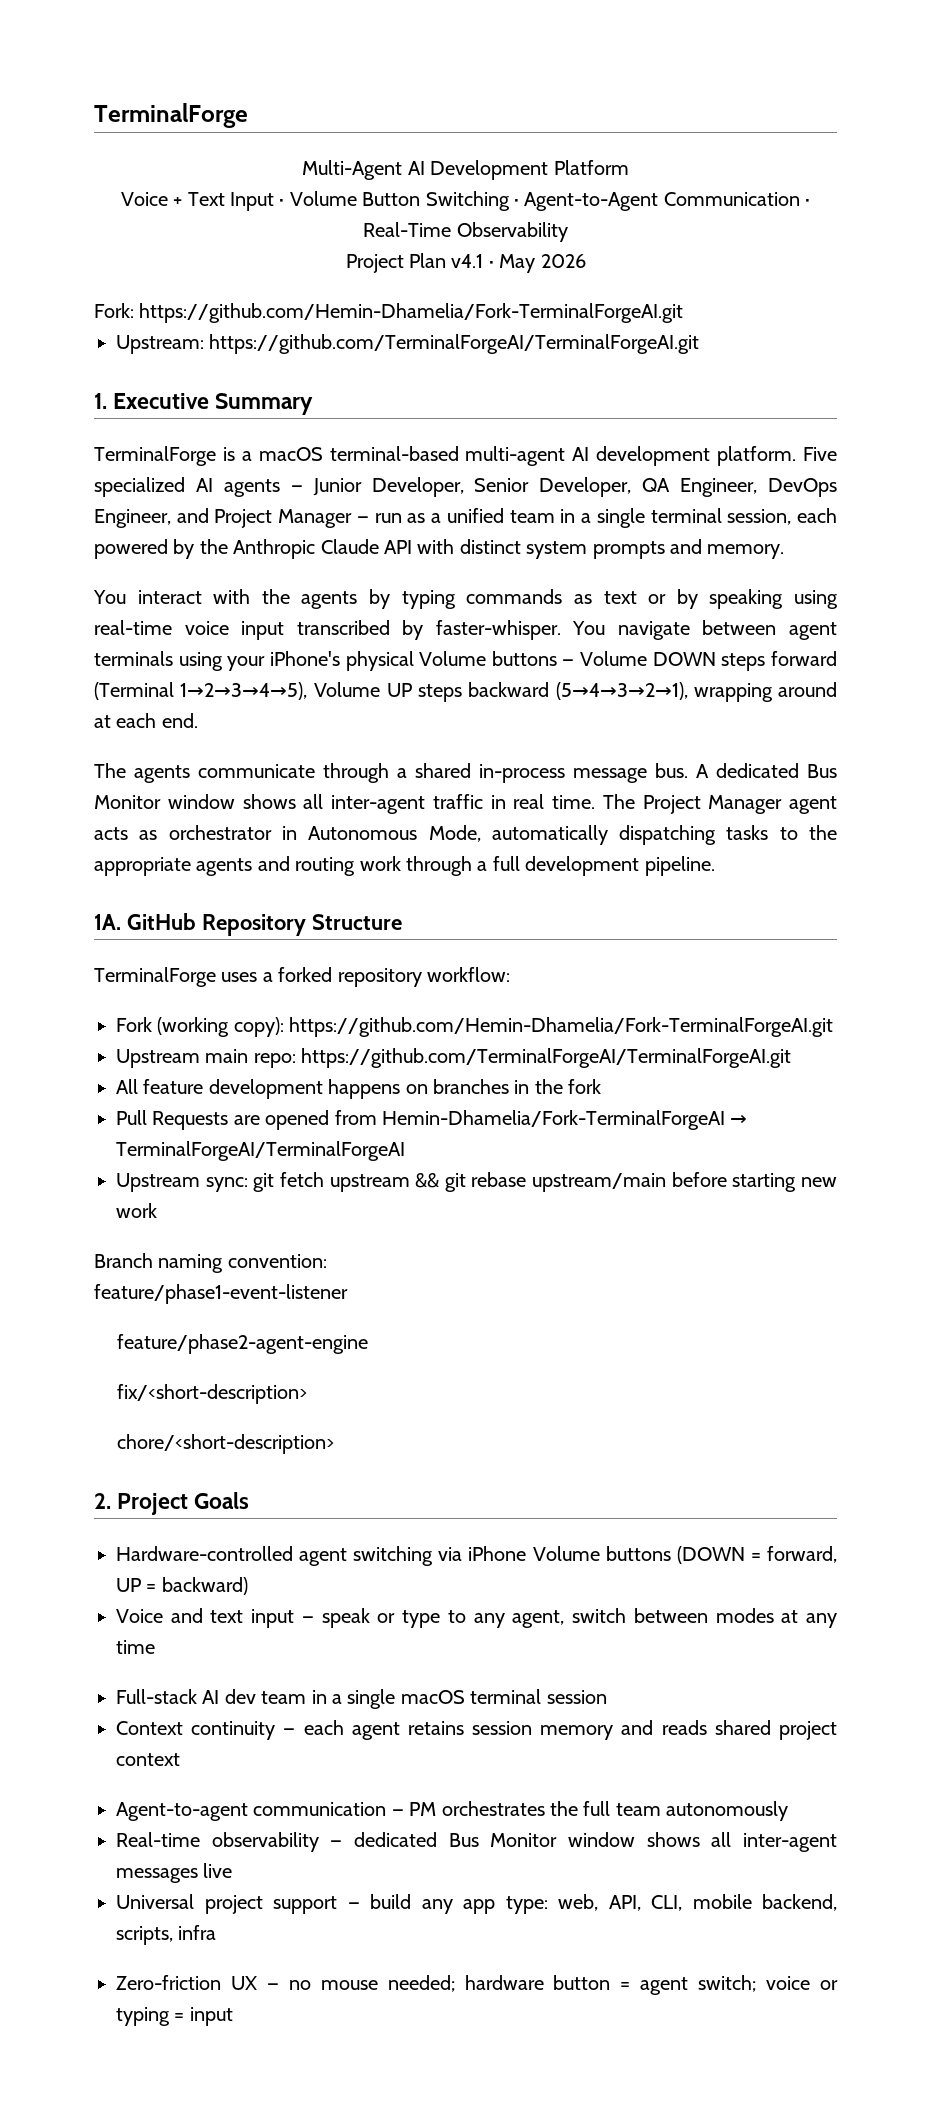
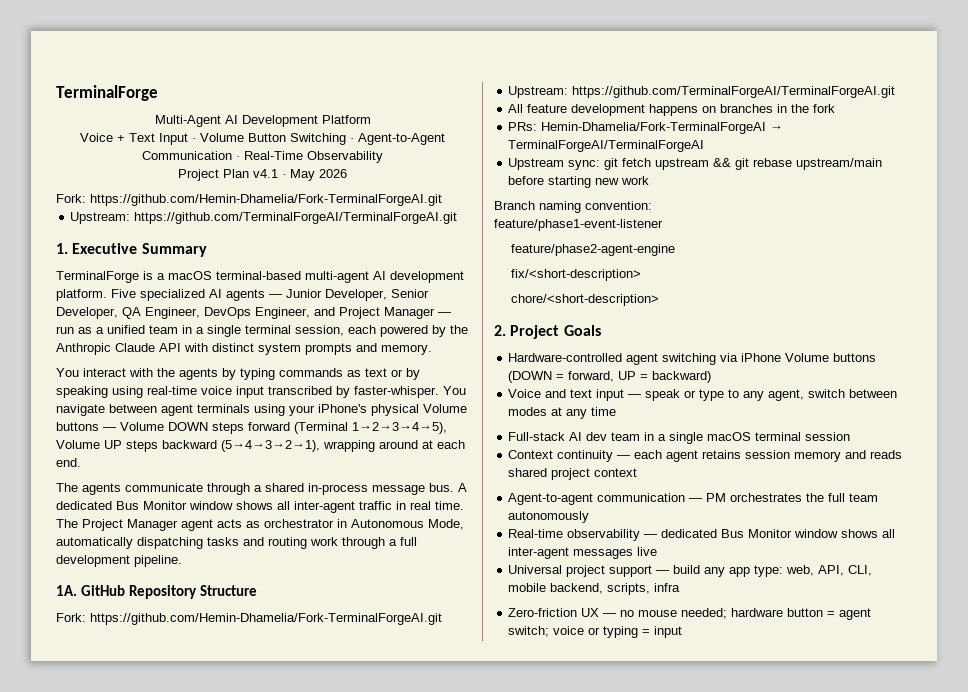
[779,825,837,840] [94,857,253,876] to the appropriate agents -> (239, 541) none
[94,967,510,987] [116,1017,834,1037] [116,1049,296,1068] TerminalForge uses a forked repository workflow: // Fork (working copy): https://github.com/Hemin-Dhamelia/Fork-TerminalForgeAI.git // Upstream main repo: -> [56,613,442,625] [508,86,569,98] Fork: https://github.com/Hemin-Dhamelia/Fork-TerminalForgeAI.git // Upstream:
[116,1110,377,1130] Pull Requests are opened from -> [508,122,538,131] PRs:

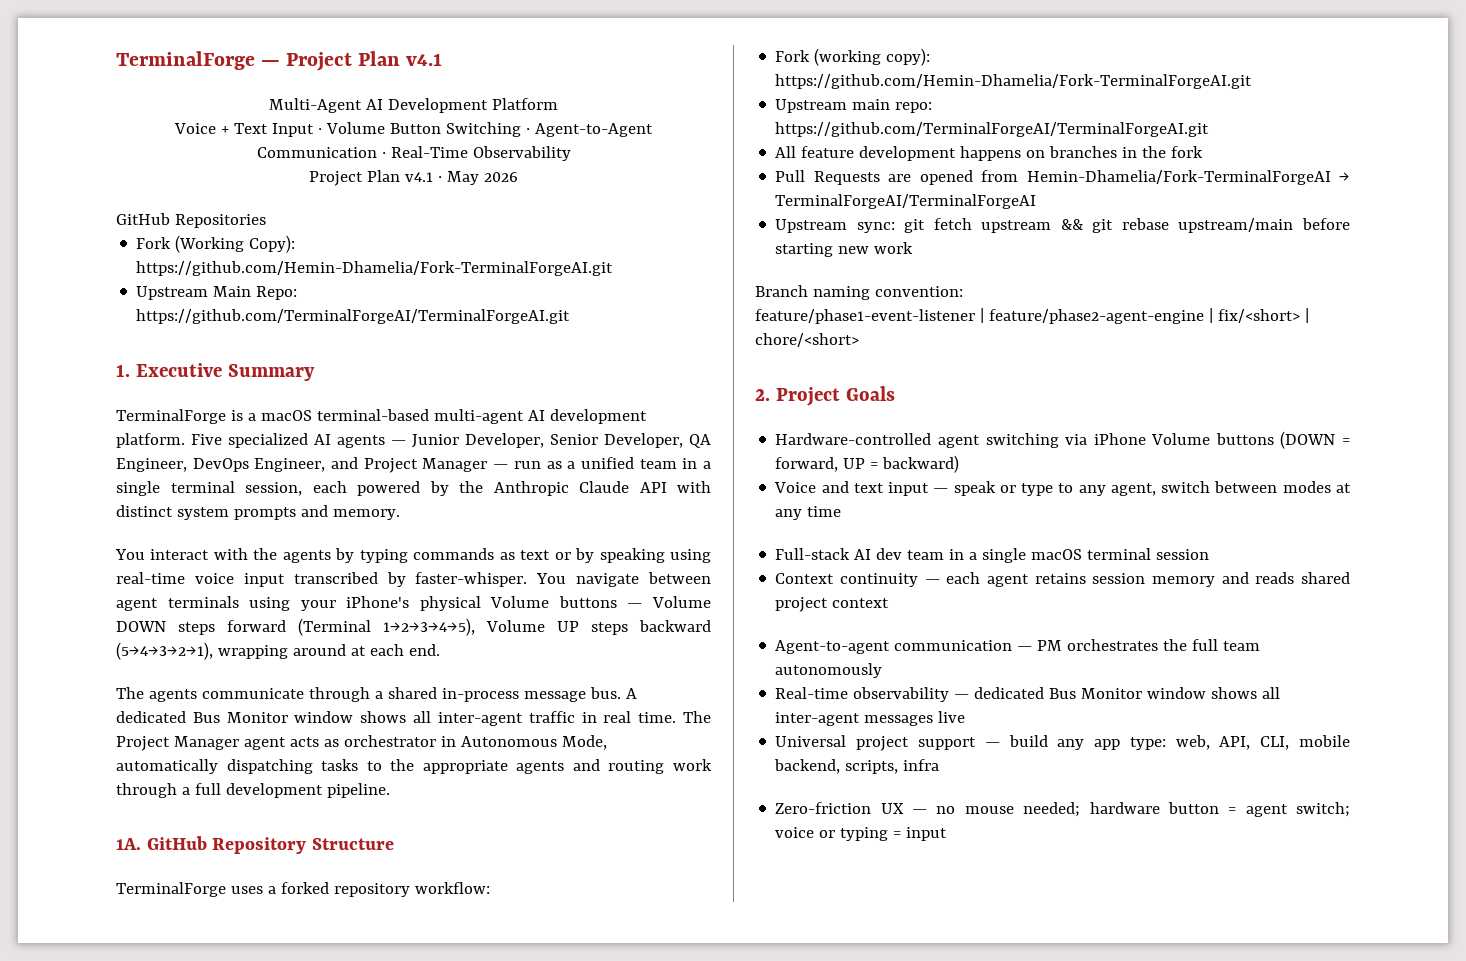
[56,85,158,101] TerminalForge -> [116,51,443,71] TerminalForge — Project Plan v4.1
[56,194,442,206] [70,212,131,224] Fork: https://github.com/Hemin-Dhamelia/Fork-TerminalForgeAI.git // Upstream: -> [116,213,266,228] [136,235,296,253] [136,261,614,276] [136,286,298,300] GitHub Repositories // Fork (Working Copy): https://github.com/Hemin-Dhamelia/Fork-TerminalForgeAI.git // Upstream Main Repo:
(239, 541) none -> [366,759,565,774] to the appropriate agents
[56,613,442,625] [508,86,569,98] Fork: https://github.com/Hemin-Dhamelia/Fork-TerminalForgeAI.git // Upstream: -> [116,882,490,897] [775,48,931,66] [775,74,1253,89] [775,99,933,113] TerminalForge uses a forked repository workflow: // Fork (working copy): https://github.com/Hemin-Dhamelia/Fork-TerminalForgeAI.git // Upstream main repo:
[508,122,538,131] PRs: -> [775,170,1019,185] Pull Requests are opened from
(663, 225) // -> [979,308,984,323] |
[510,269,641,281] [510,294,659,306] // fix/<short-description> // chore/<short-description> -> [1208,308,1309,323] [755,333,859,347] | fix/<short> | chore/<short>

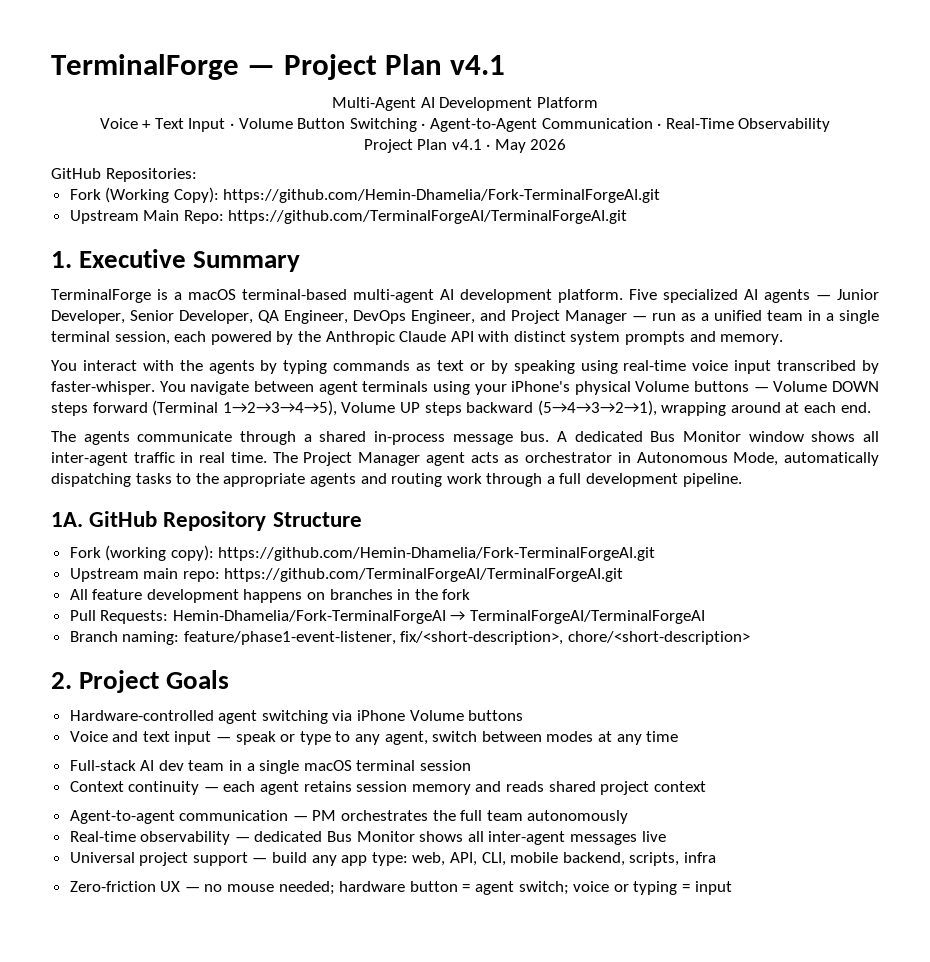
[174,214,266,228] Repositories -> [105,168,197,182] Repositories:
[116,882,490,897] // TerminalForge uses a forked repository workflow: -> (362, 519) none
[813,170,1019,185] Requests are opened from -> [100,610,169,624] Requests:
[775,218,1350,233] [775,242,914,257] [755,285,963,300] [755,308,1309,324] [755,333,859,347] Upstream sync: git fetch upstream && git rebase upstream/main before starting new work // Branch naming convention: // feature/phase1-event-listener | feature/phase2-agent-engine | fix/<short> | chore/<short> -> [69,631,751,645] Branch naming: feature/phase1-event-listener, fix/<short-description>, chore/<short-description>
[1280,431,1350,449] [775,455,960,473] (DOWN = forward, UP = backward) -> (524, 715) none
[1147,687,1207,699] window -> (415, 836) none

